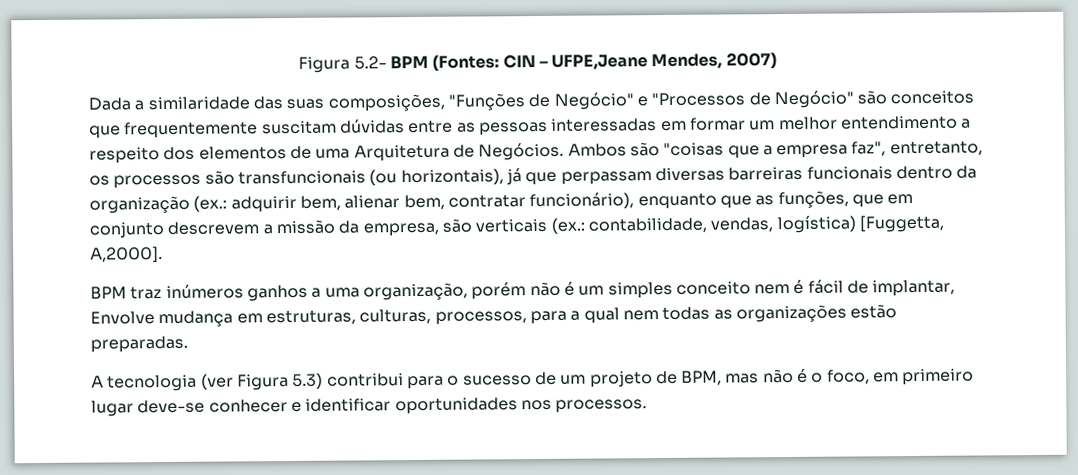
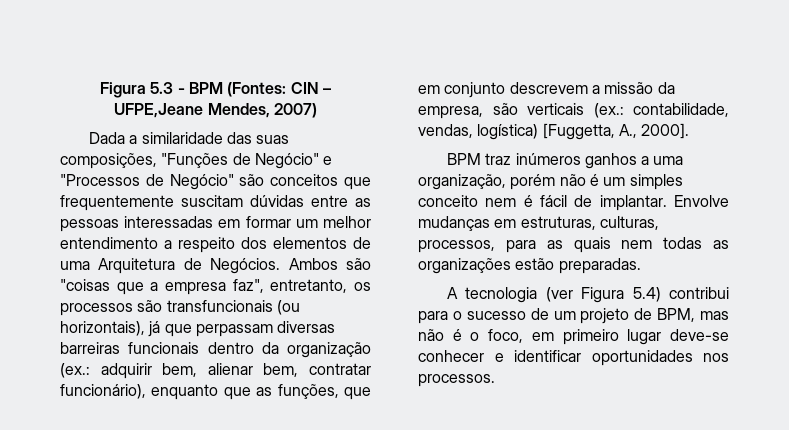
[298,56,387,73] Figura 5.2- -> [100,82,185,98] Figura 5.3 -
[90,246,163,263] A,2000]. -> [618,123,690,139] A., 2000].
[872,279,956,297] [90,310,234,328] implantar, Envolve mudança -> [599,195,729,211] [418,216,490,231] implantar. Envolve mudanças
[570,307,620,324] a qual -> [546,237,611,253] as quais
[292,372,324,389] 5.3) -> [632,287,661,302] 5.4)

